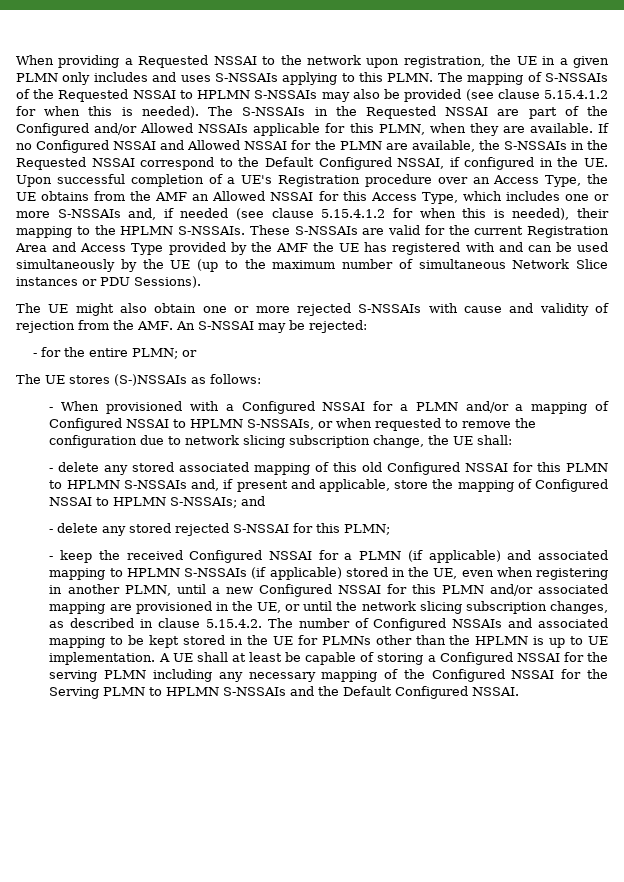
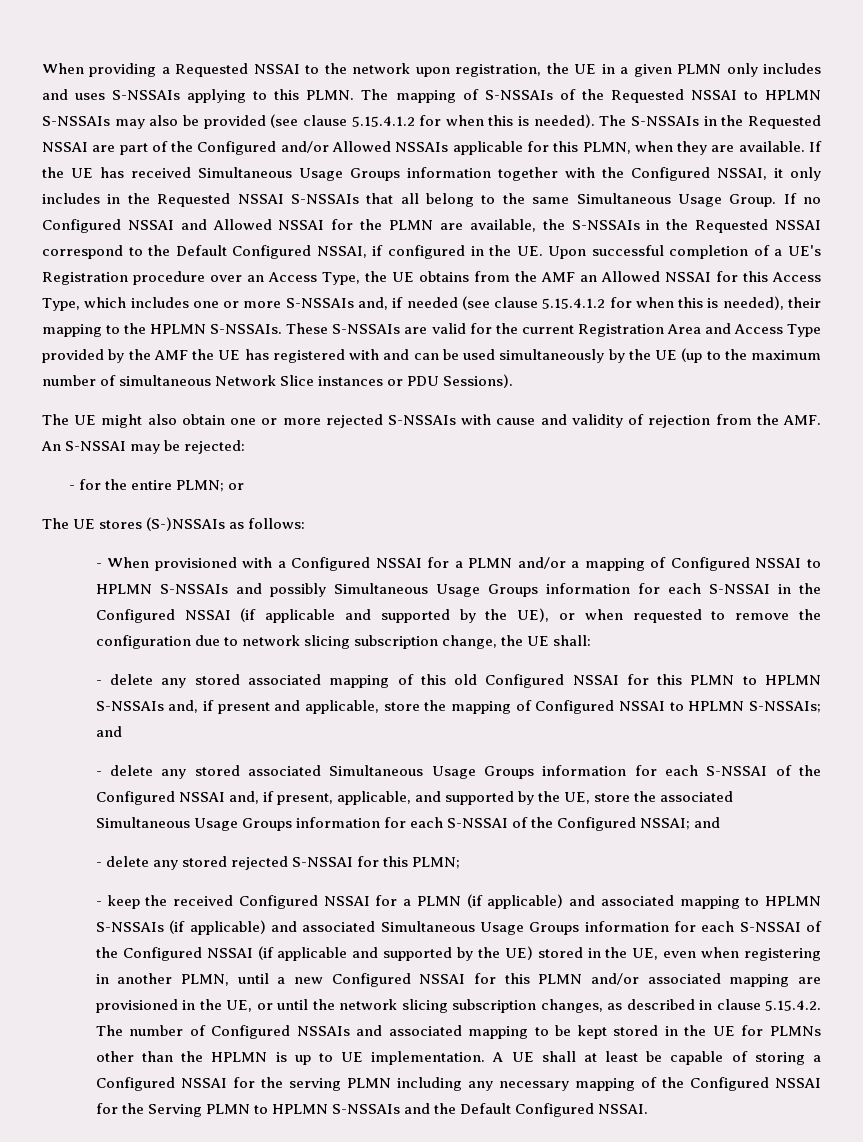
(609, 128) none -> [42,167,821,181] [42,193,797,207] the UE has received Simultaneous Usage Groups information together with the Configured NSSAI, it only includes in the Requested NSSAI S-NSSAIs that all belong to the same Simultaneous Usage Group. If
[247,419,315,430] S-NSSAIs, -> [159,583,822,597] [95,608,550,623] S-NSSAIs and possibly Simultaneous Usage Groups information for each S-NSSAI in the Configured NSSAI (if applicable and supported by the UE),
(266, 501) none -> [95,765,822,779] [95,791,734,805] [95,817,721,831] // - delete any stored associated Simultaneous Usage Groups information for each S-NSSAI of the Configured NSSAI and, if present, applicable, and supported by the UE, store the associated Simultaneous Usage Groups information for each S-NSSAI of the Configured NSSAI; and
(342, 573) none -> [270,921,822,935] [95,946,533,961] and associated Simultaneous Usage Groups information for each S-NSSAI of the Configured NSSAI (if applicable and supported by the UE)

